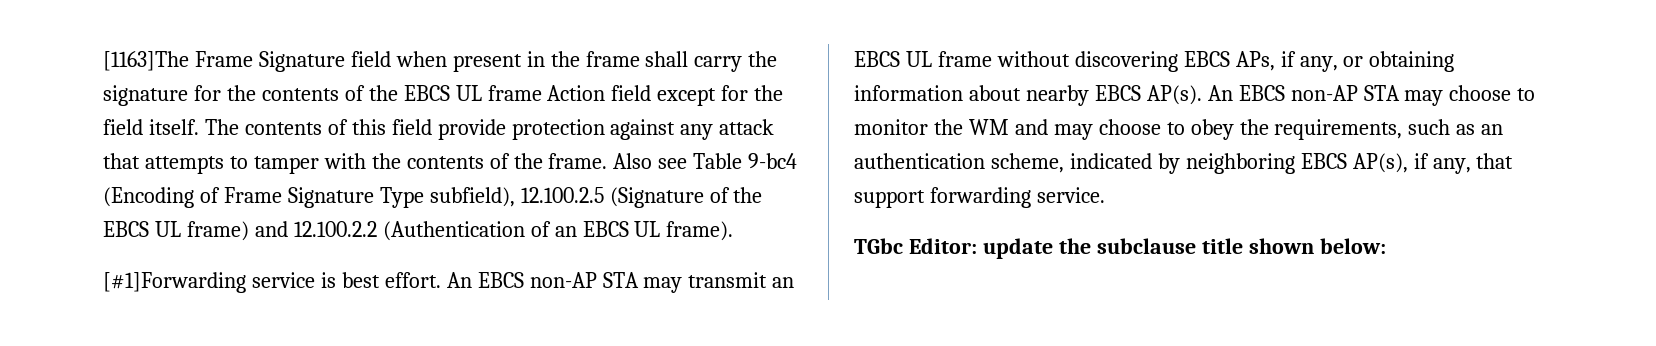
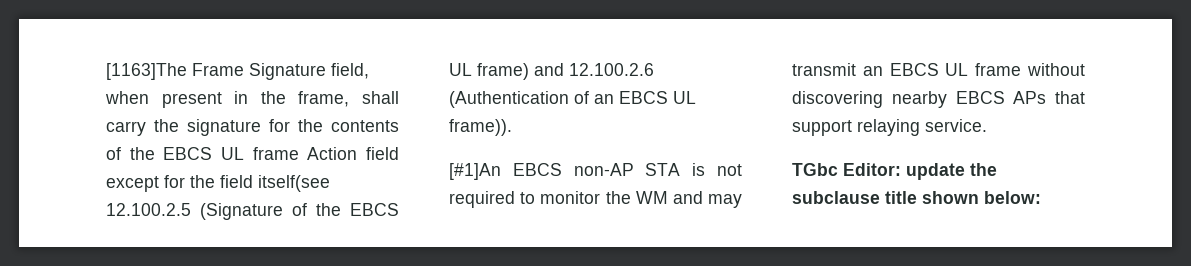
[350,51,391,67] field -> [331,63,369,79] field,
[585,51,640,67] frame -> [298,91,350,107] frame,
[148,119,775,140] [103,153,798,174] [103,187,515,208] itself. The contents of this field provide protection against any attack that attempts to tamper with the contents of the frame. Also see Table 9-bc4 (Encoding of Frame Signature Type subfield), -> [258,175,330,192] itself(see
[293,221,377,237] 12.100.2.2 -> [569,63,654,76] 12.100.2.6
[666,221,734,241] [103,272,639,293] frame). // [#1]Forwarding service is best effort. An EBCS non-AP STA -> [449,119,512,136] [449,163,742,180] [449,191,703,208] frame)). // [#1]An EBCS non-AP STA is not required to monitor the WM and
[1183,51,1455,72] [854,85,1536,106] [854,119,1504,140] [854,153,1471,174] EBCS APs, if any, or obtaining information about nearby EBCS AP(s). An EBCS non-AP STA may choose to monitor the WM and may choose to obey the requirements, such as an authentication scheme, indicated by neighboring EBCS AP(s), if any, -> [891,91,1047,108] nearby EBCS APs
[929,187,1031,208] forwarding -> [857,119,920,136] relaying

